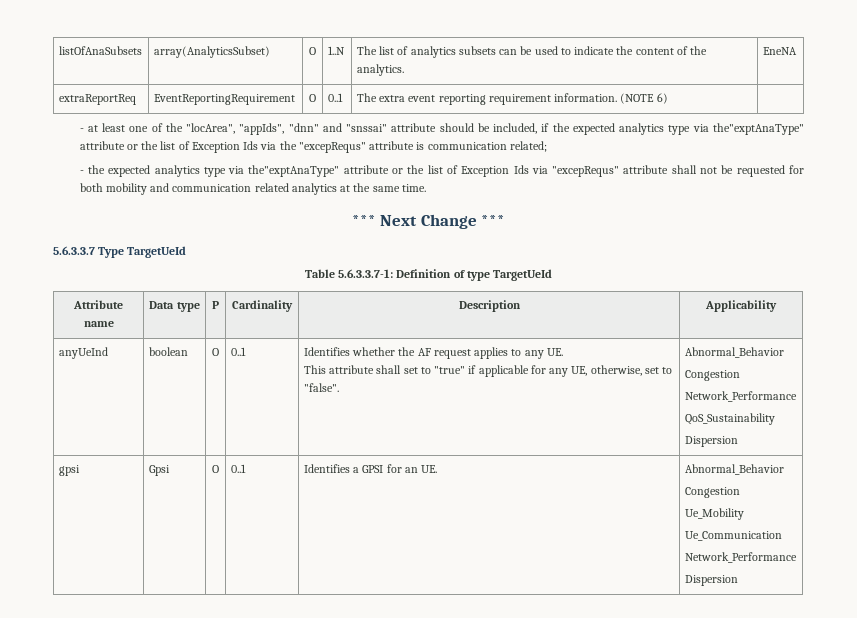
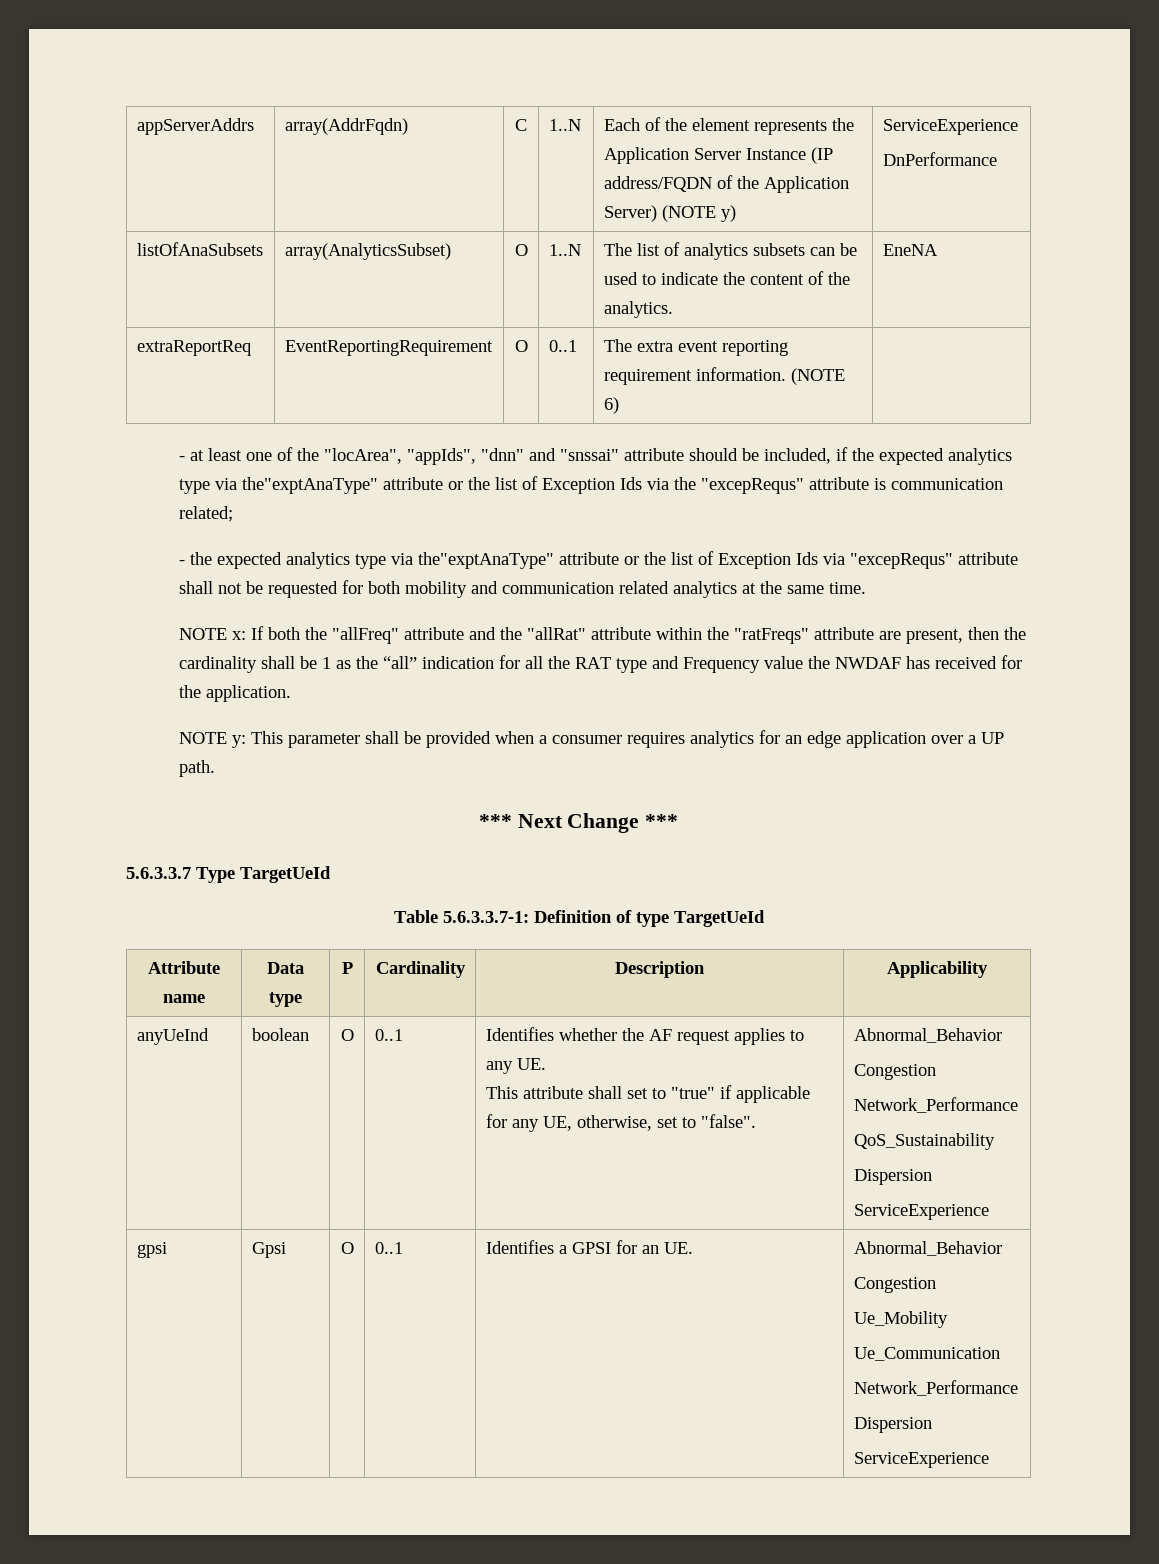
(58, 50) none -> [136,118,254,135] [284,118,408,135] [515,119,527,131] [548,119,581,131] [603,117,854,135] [603,147,833,164] [603,175,849,193] [603,205,736,222] [882,119,1018,135] [882,152,997,166] appServerAddrs | array(AddrFqdn) | C | 1..N | Each of the element represents the Application Server Instance (IP address/FQDN of the Application Server) (NOTE y) | ServiceExperience // DnPerformance //
(426, 188) none -> [179,626,1027,644] [179,655,1023,673] [179,685,292,702] [179,730,1005,748] [179,760,216,777] // NOTE x: If both the "allFreq" attribute and the "allRat" attribute within the "ratFreqs" attribute are present, then the cardinality shall be 1 as the “all” indication for all the RAT type and Frequency value the NWDAF has received for the application. // NOTE y: This parameter shall be provided when a consumer requires analytics for an edge application over a UP path.
(738, 441) none -> [853,1204,989,1220] // ServiceExperience
(738, 580) none -> [853,1452,989,1468] // ServiceExperience

